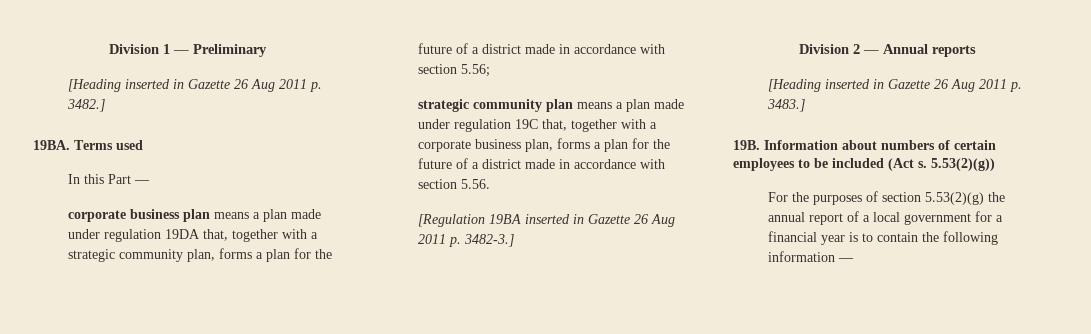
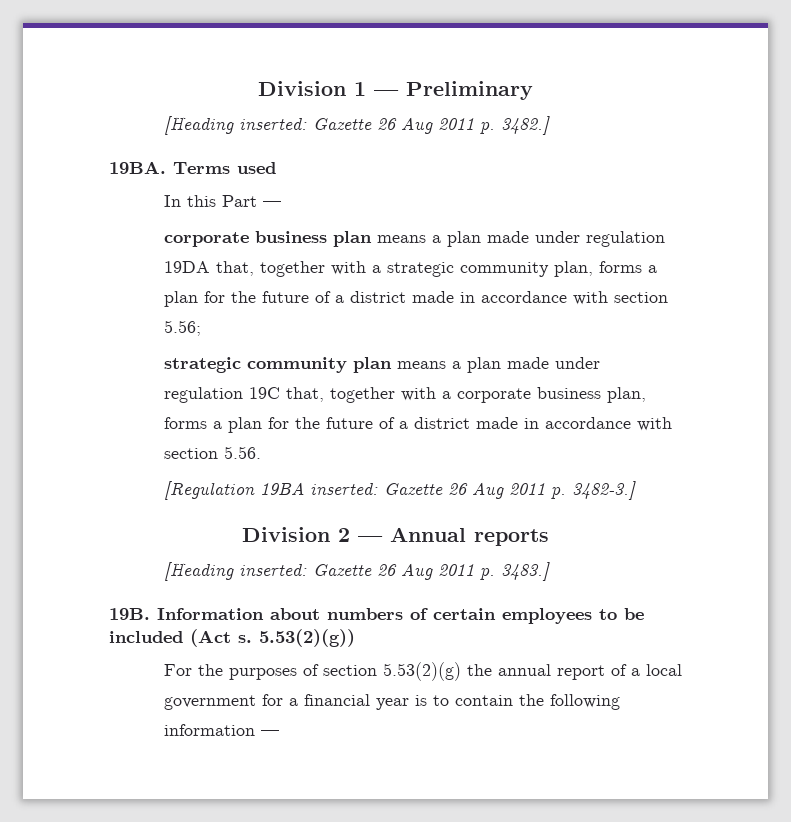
[125,79,185,89] inserted in -> [238,117,307,130] inserted:
[525,214,585,224] inserted in -> [309,482,378,495] inserted:
[825,79,885,89] inserted in -> [238,563,307,576] inserted:

